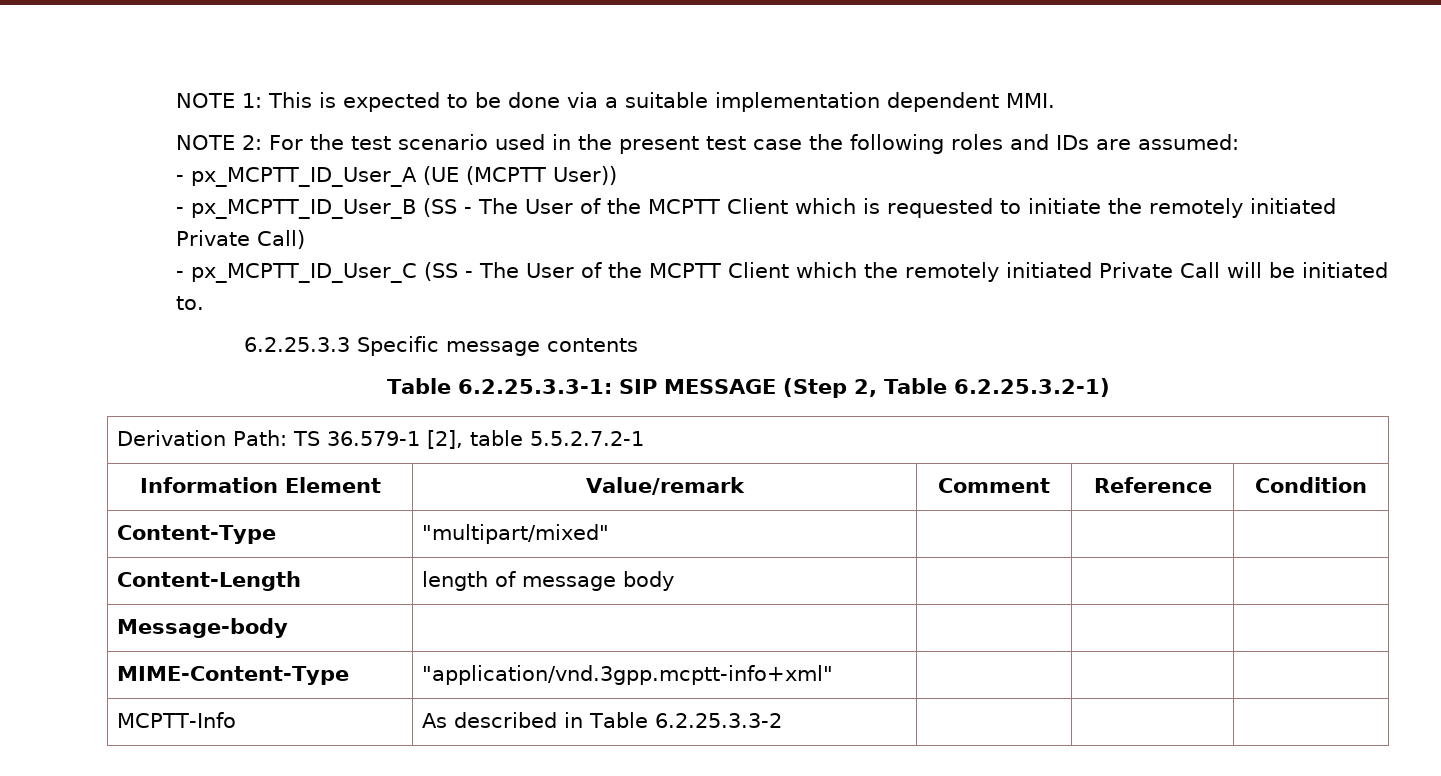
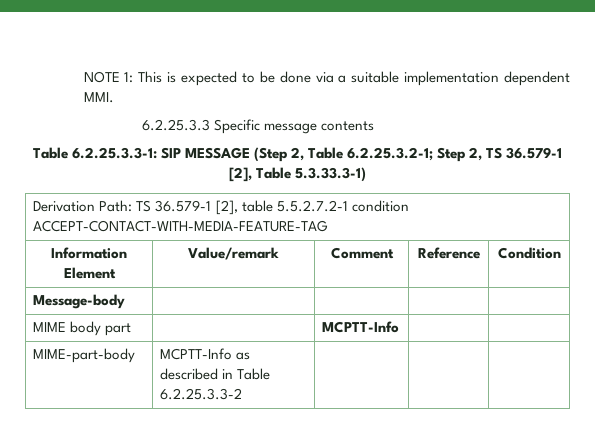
[175,134,1239,154] [175,166,617,187] [175,198,1336,219] [175,230,305,249] [175,262,1388,283] [175,296,204,310] // NOTE 2: For the test scenario used in the present test case the following roles and IDs are assumed: // - px_MCPTT_ID_User_A (UE (MCPTT User)) // - px_MCPTT_ID_User_B (SS - The User of the MCPTT Client which is requested to initiate the remotely initiated Private Call) // - px_MCPTT_ID_User_C (SS - The User of the MCPTT Client which the remotely initiated Private Call will be initiated to. -> (114, 97) none
[954,378,1111,397] 6.2.25.3.2-1) -> [347,147,563,162] [228,167,367,182] 6.2.25.3.2-1; Step 2, TS 36.579-1 [2], Table 5.3.33.3-1)
(645, 438) none -> [351,200,409,212] [33,220,329,232] condition ACCEPT-CONTACT-WITH-MEDIA-FEATURE-TAG
[117,525,277,544] [422,524,610,544] [117,571,302,591] [422,571,675,591] [117,618,289,638] [117,666,350,685] [422,665,834,685] [117,712,237,728] [422,713,448,728] Content-Type | "multipart/mixed" | | | // Content-Length | length of message body | | | // Message-body | | | | // MIME-Content-Type | "application/vnd.3gpp.mcptt-info+xml" | | | // MCPTT-Info | As -> [33,294,126,309] [33,321,132,336] [322,321,400,333] [33,348,136,363] [160,348,251,360] Message-body | | | | // MIME body part | | MCPTT-Info | | // MIME-part-body | MCPTT-Info as

